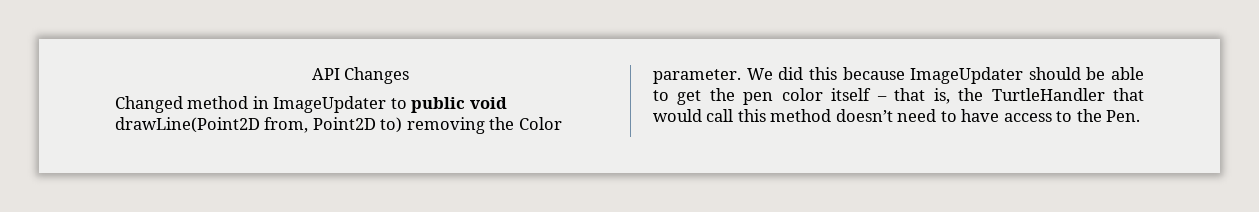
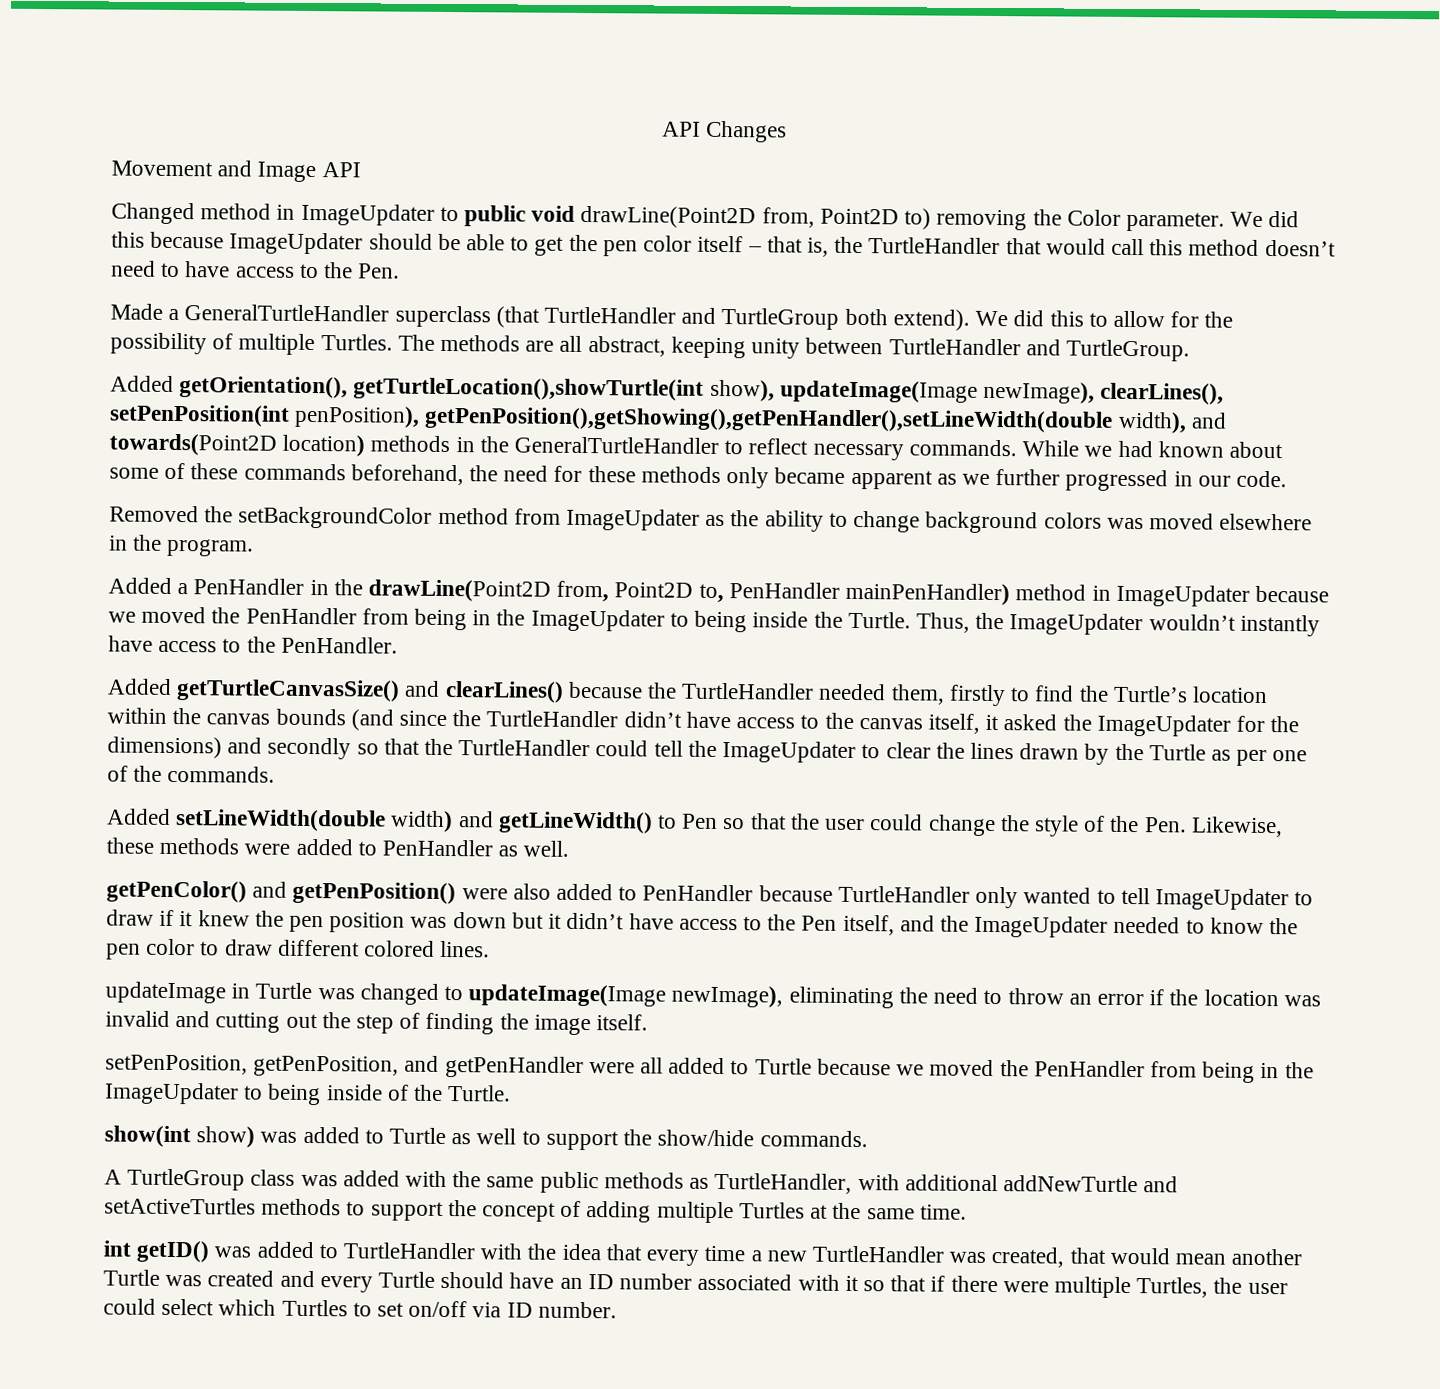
(410, 75) none -> [111,160,361,183] // Movement and Image API
(1141, 116) none -> [110,303,1234,331] [110,332,1190,362] [110,375,1225,405] [109,404,1227,434] [109,433,1283,461] [109,462,1287,492] [109,505,1313,534] [109,534,255,557] [108,577,1329,607] [108,606,1320,637] [108,635,398,654] [107,678,1268,707] [107,707,1300,737] [107,736,1308,767] [107,765,276,783] [107,808,1283,838] [106,837,570,857] [106,880,1314,911] [106,909,1299,938] [106,938,491,960] [105,981,1321,1009] [105,1010,649,1036] [105,1054,1314,1083] [104,1082,512,1106] [104,1125,868,1151] [104,1168,1179,1194] [104,1197,967,1224] [103,1240,1303,1268] [103,1269,1288,1299] [103,1298,617,1319] // Made a GeneralTurtleHandler superclass (that TurtleHandler and TurtleGroup both extend). We did this to allow for the possibility of multiple Turtles. The methods are all abstract, keeping unity between TurtleHandler and TurtleGroup. // Added getOrientation(), getTurtleLocation(),showTurtle(int show), updateImage(Image newImage), clearLines(), setPenPosition(int penPosition), getPenPosition(),getShowing(),getPenHandler(),setLineWidth(double width), and towards(Point2D location) methods in the GeneralTurtleHandler to reflect necessary commands. While we had known about some of these commands beforehand, the need for these methods only became apparent as we further progressed in our code. // Removed the setBackgroundColor method from ImageUpdater as the ability to change background colors was moved elsewhere in the program. // Added a PenHandler in the drawLine(Point2D from, Point2D to, PenHandler mainPenHandler) method in ImageUpdater because we moved the PenHandler from being in the ImageUpdater to being inside the Turtle. Thus, the ImageUpdater wouldn’t instantly have access to the PenHandler. // Added getTurtleCanvasSize() and clearLines() because the TurtleHandler needed them, firstly to find the Turtle’s location within the canvas bounds (and since the TurtleHandler didn’t have access to the canvas itself, it asked the ImageUpdater for the dimensions) and secondly so that the TurtleHandler could tell the ImageUpdater to clear the lines drawn by the Turtle as per one of the commands. // Added setLineWidth(double width) and getLineWidth() to Pen so that the user could change the style of the Pen. Likewise, these methods were added to PenHandler as well. // getPenColor() and getPenPosition() were also added to PenHandler because TurtleHandler only wanted to tell ImageUpdater to draw if it knew the pen position was down but it didn’t have access to the Pen itself, and the ImageUpdater needed to know the pen color to draw different colored lines. // updateImage in Turtle was changed to updateImage(Image newImage), eliminating the need to throw an error if the location was invalid and cutting out the step of finding the image itself. // setPenPosition, getPenPosition, and getPenHandler were all added to Turtle because we moved the PenHandler from being in the ImageUpdater to being inside of the Turtle. // show(int show) was added to Turtle as well to support the show/hide commands. // A TurtleGroup class was added with the same public methods as TurtleHandler, with additional addNewTurtle and setActiveTurtles methods to support the concept of adding multiple Turtles at the same time. // int getID() was added to TurtleHandler with the idea that every time a new TurtleHandler was created, that would mean another Turtle was created and every Turtle should have an ID number associated with it so that if there were multiple Turtles, the user could select which Turtles to set on/off via ID number.

